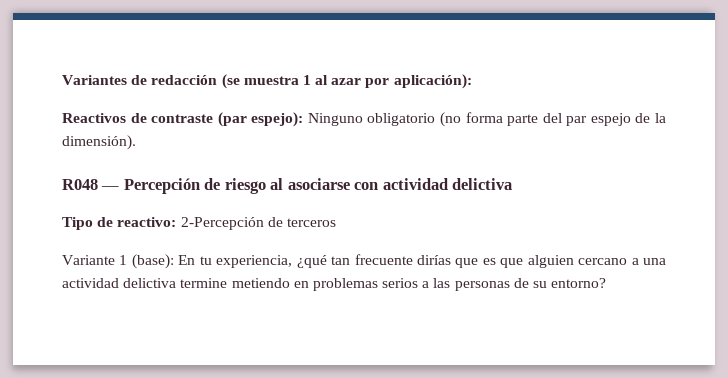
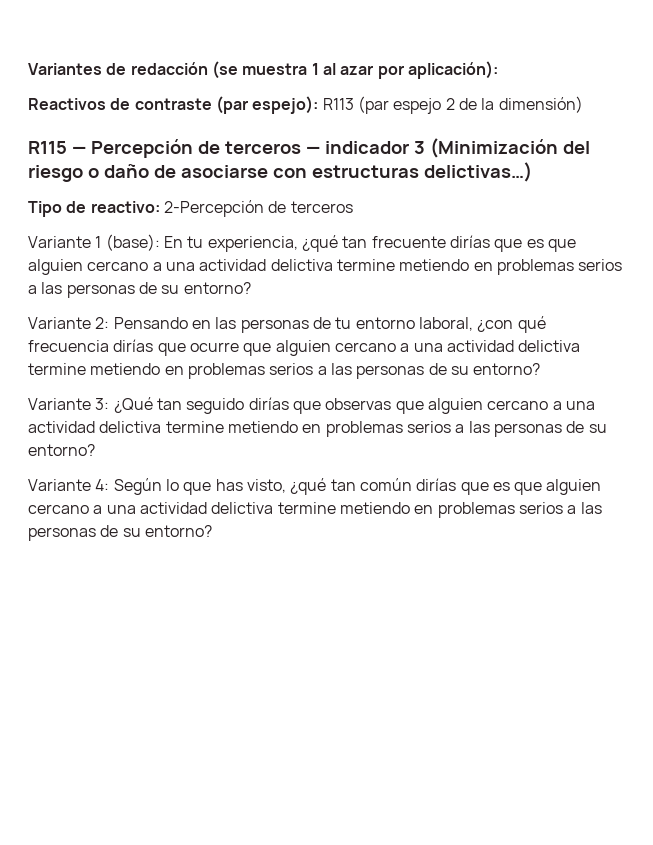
[307,112,666,127] [62,135,136,150] [62,178,513,194] Ninguno obligatorio (no forma parte del par espejo de la dimensión). // R048 — Percepción de riesgo al asociarse con actividad delictiva -> [322,96,583,114] [28,138,590,158] [28,162,532,182] R113 (par espejo 2 de la dimensión) // R115 — Percepción de terceros — indicador 3 (Minimización del riesgo o daño de asociarse con estructuras delictivas…)
(607, 283) none -> [28,316,546,333] [28,339,581,356] [28,363,541,379] [28,397,595,414] [28,421,607,437] [28,444,95,456] [28,478,602,495] [28,502,602,518] [28,525,212,541] // Variante 2: Pensando en las personas de tu entorno laboral, ¿con qué frecuencia dirías que ocurre que alguien cercano a una actividad delictiva termine metiendo en problemas serios a las personas de su entorno? // Variante 3: ¿Qué tan seguido dirías que observas que alguien cercano a una actividad delictiva termine metiendo en problemas serios a las personas de su entorno? // Variante 4: Según lo que has visto, ¿qué tan común dirías que es que alguien cercano a una actividad delictiva termine metiendo en problemas serios a las personas de su entorno?

